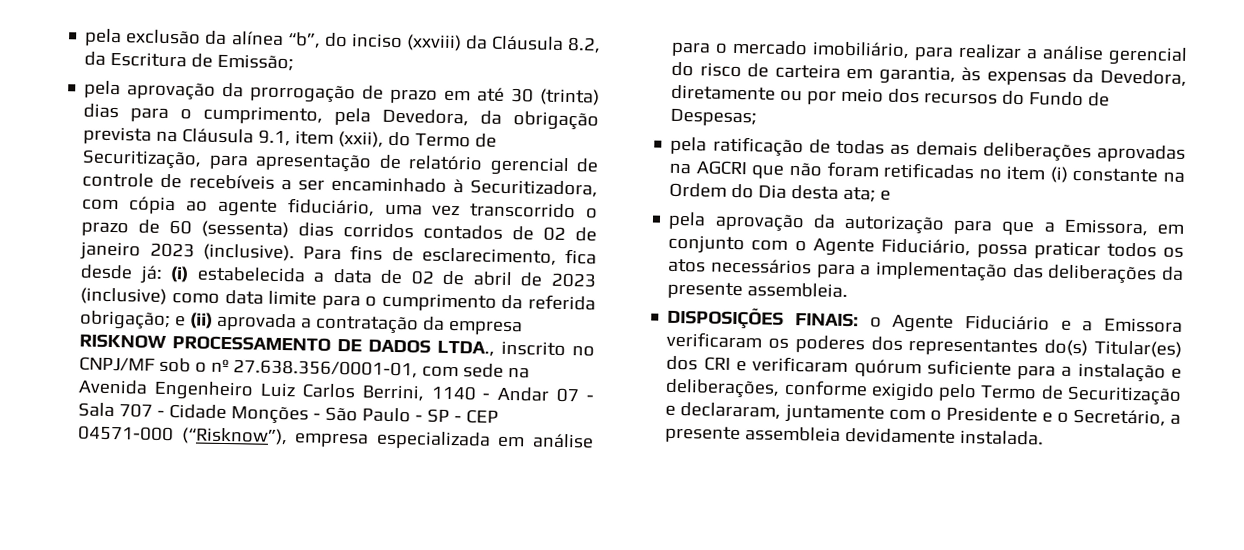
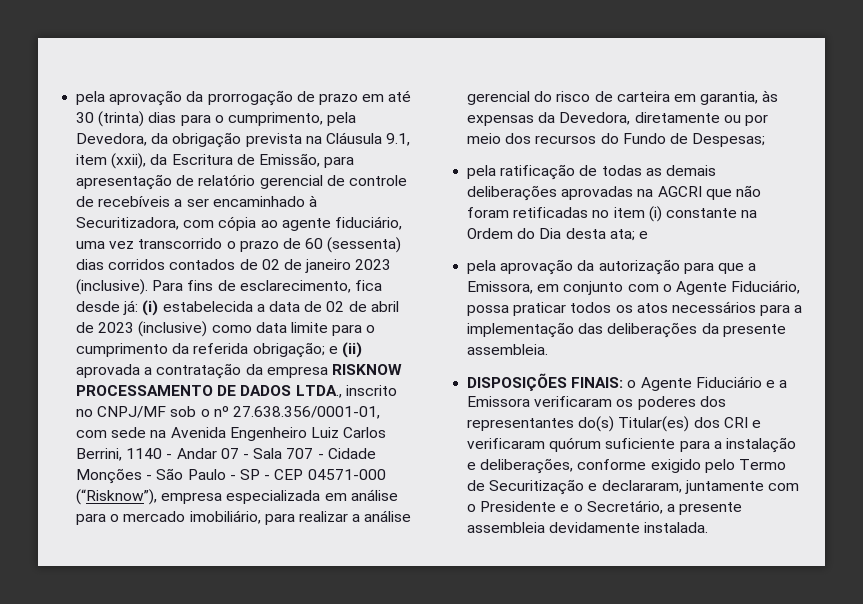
[84,28,601,54] [84,51,295,72] [84,80,122,99] pela exclusão da alínea “b”, do inciso (xxviii) da Cláusula 8.2, da Escritura de Emissão; // pela -> [76,91,106,105] pela
[388,131,498,148] [82,149,203,170] do Termo de Securitização, -> [150,153,320,167] da Escritura de Emissão,

